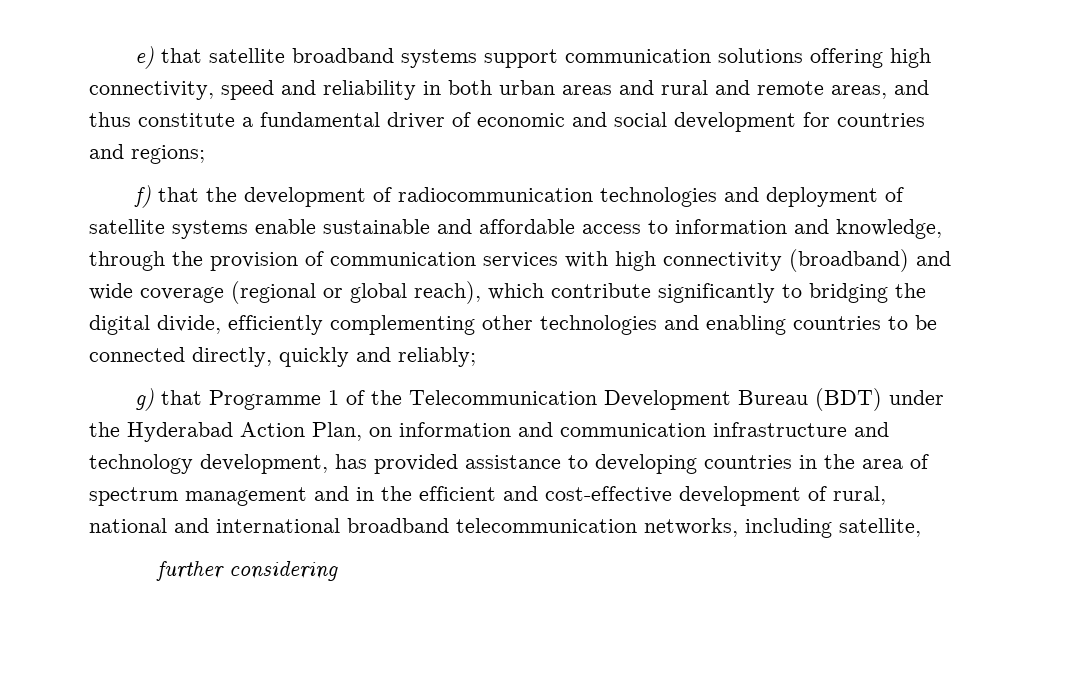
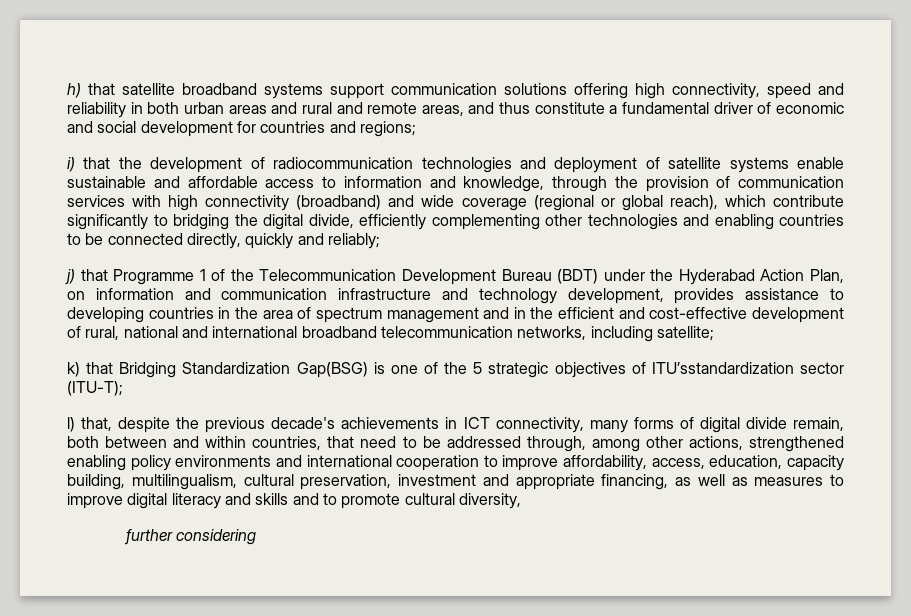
[135,46,155,69] e) -> [67,83,81,98] h)
[134,185,152,208] f) -> [67,157,75,172] i)
[135,388,155,411] g) -> [65,269,75,285] j)
[335,454,458,474] has provided -> [674,288,735,304] provides
[839,518,921,537] satellite, -> [656,326,714,341] [67,362,844,378] [67,381,123,396] [67,417,845,433] [67,436,844,452] [67,455,844,471] [67,474,844,490] [67,493,521,509] satellite; // k) that Bridging Standardization Gap(BSG) is one of the 5 strategic objectives of ITU’sstandardization sector (ITU-T); // l) that, despite the previous decade's achievements in ICT connectivity, many forms of digital divide remain, both between and within countries, that need to be addressed through, among other actions, strengthened enabling policy environments and international cooperation to improve affordability, access, education, capacity building, multilingualism, cultural preservation, investment and appropriate financing, as well as measures to improve digital literacy and skills and to promote cultural diversity,

